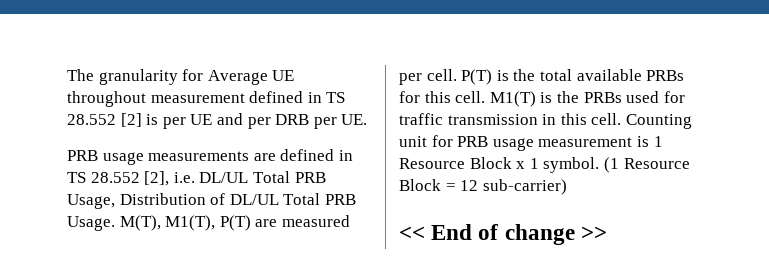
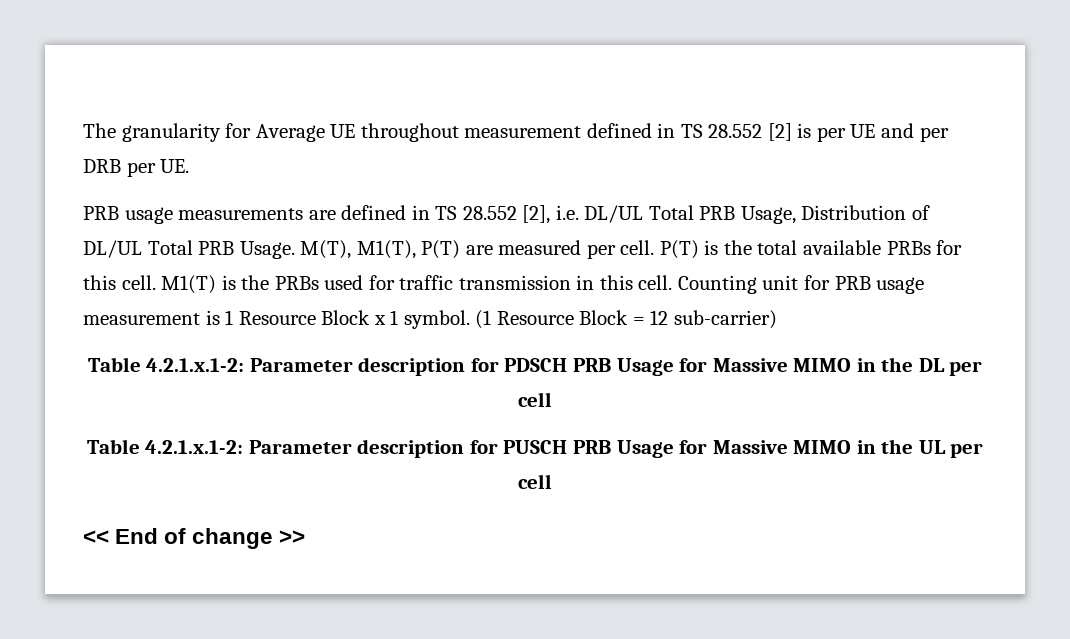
(567, 187) none -> [87,357,983,376] [518,392,552,407] [86,439,984,458] [518,474,552,489] // Table 4.2.1.x.1-2: Parameter description for PDSCH PRB Usage for Massive MIMO in the DL per cell // Table 4.2.1.x.1-2: Parameter description for PUSCH PRB Usage for Massive MIMO in the UL per cell

